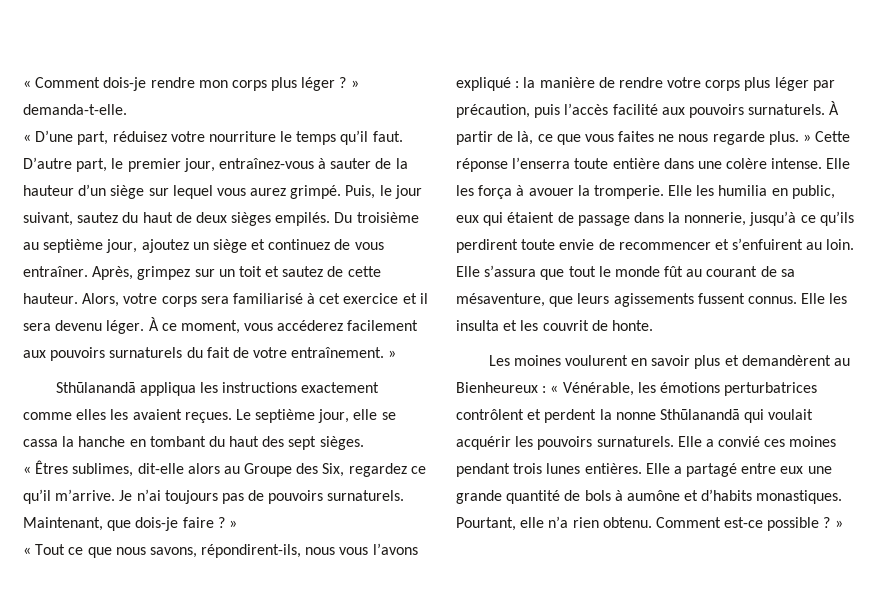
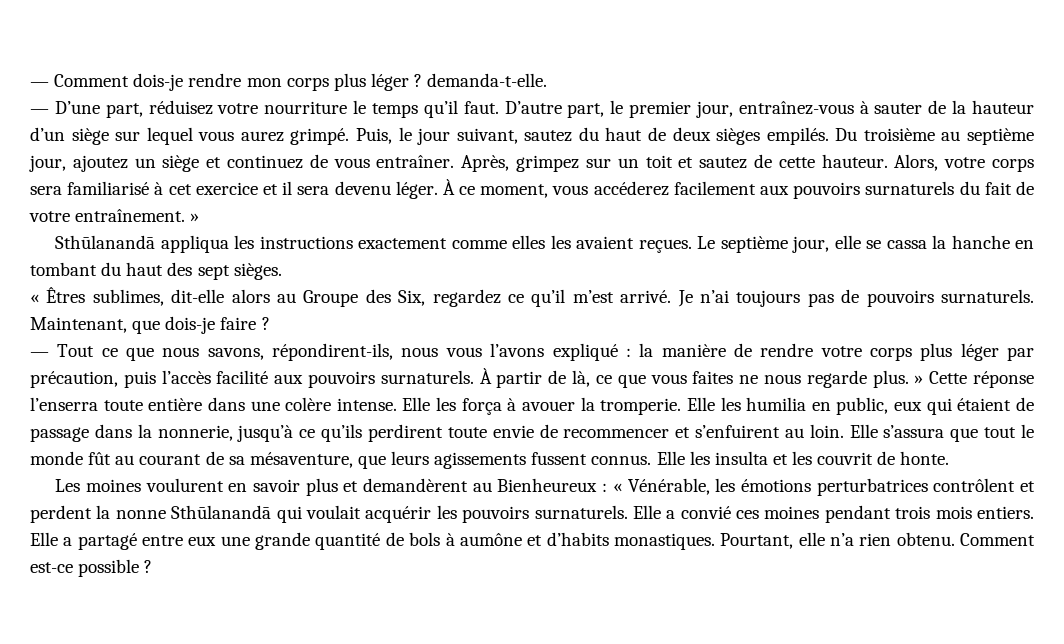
[23,80,31,88] « -> [30,82,49,87] —
[350,80,359,88] » -> (423, 80) none
[23,134,31,142] « -> [30,109,49,114] —
[55,489,116,501] m’arrive. -> [572,290,672,303] m’est arrivé.
[228,520,237,528] [23,547,31,555] » // « -> [30,352,49,357] // —
[546,463,642,474] lunes entières. -> [935,506,1035,519] mois entiers.
[834,520,843,528] » -> (153, 566) none

